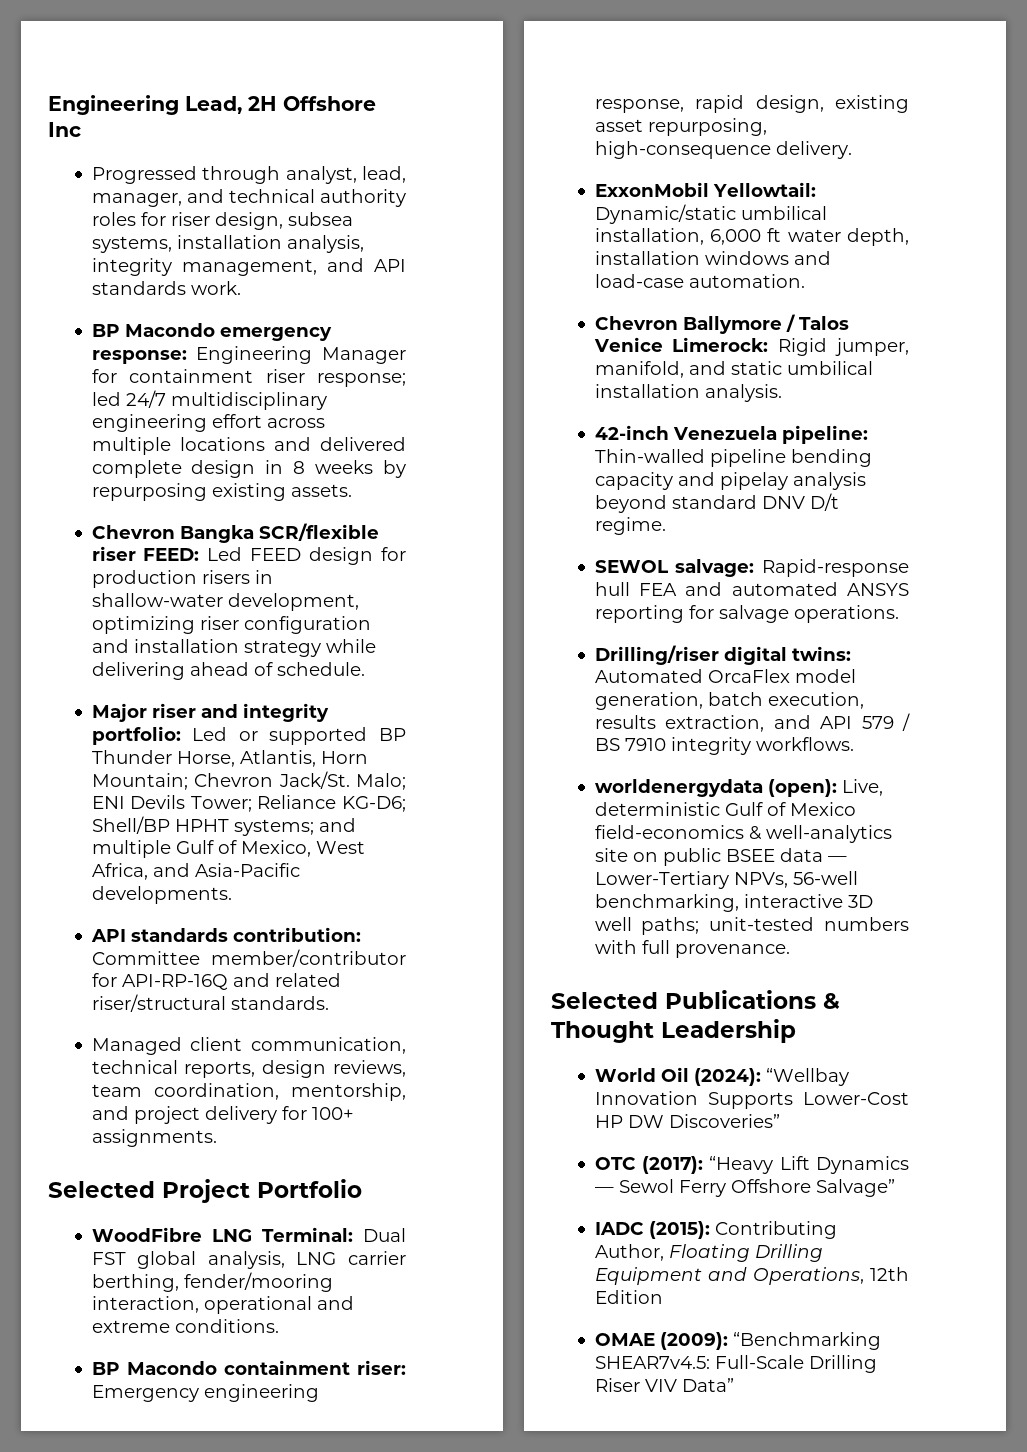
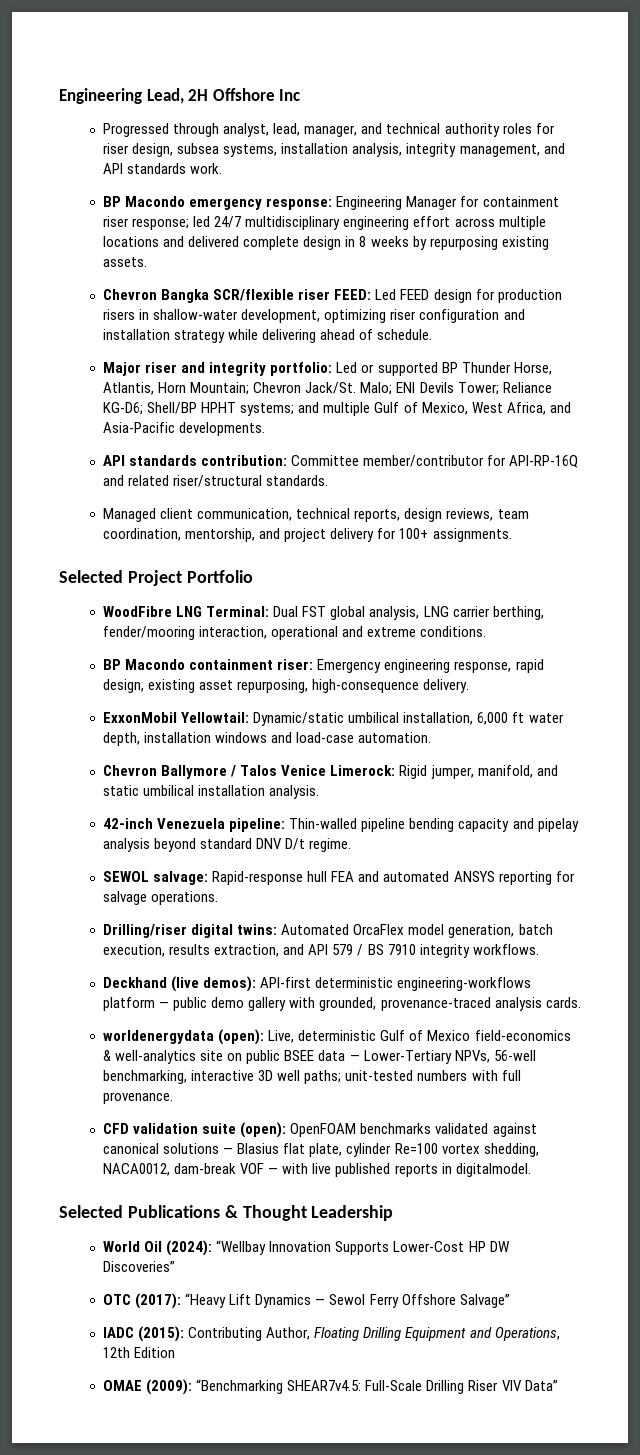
(854, 744) none -> [103,976,532,992] [103,997,581,1011] // Deckhand (live demos): API-first deterministic engineering-workflows platform — public demo gallery with grounded, provenance-traced analysis cards.
(790, 951) none -> [103,1122,537,1138] [103,1143,539,1157] [103,1163,531,1177] // CFD validation suite (open): OpenFOAM benchmarks validated against canonical solutions — Blasius flat plate, cylinder Re=100 vortex shedding, NACA0012, dam-break VOF — with live published reports in digitalmodel.

